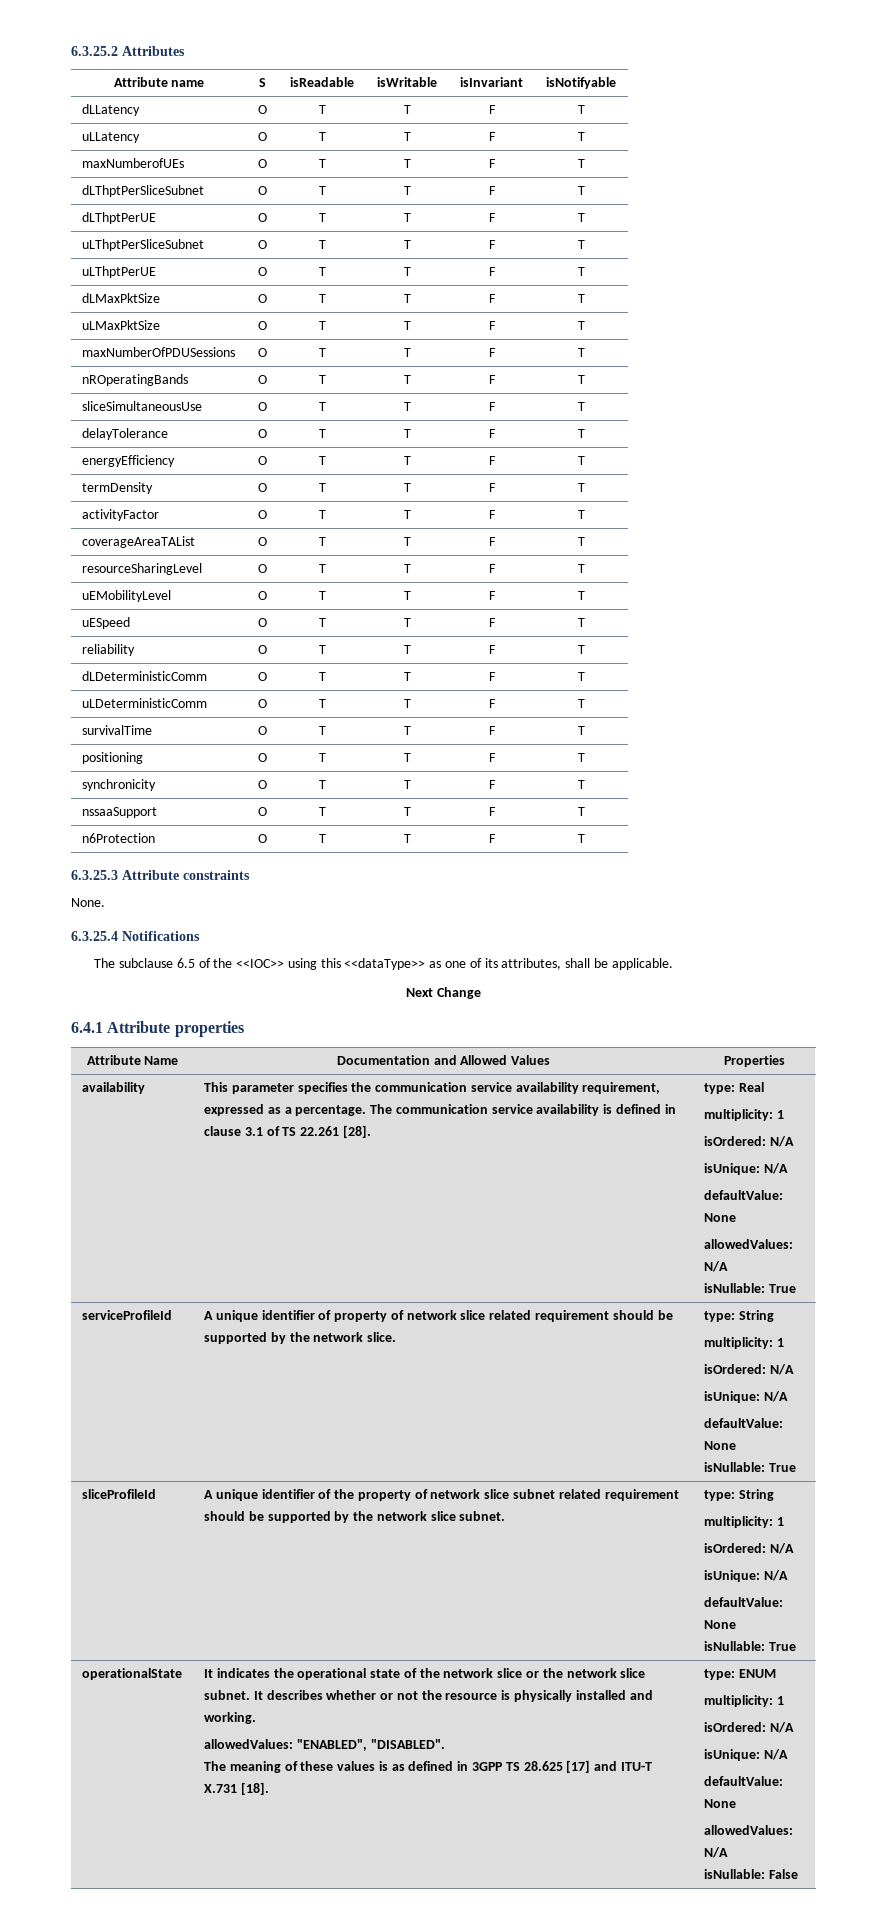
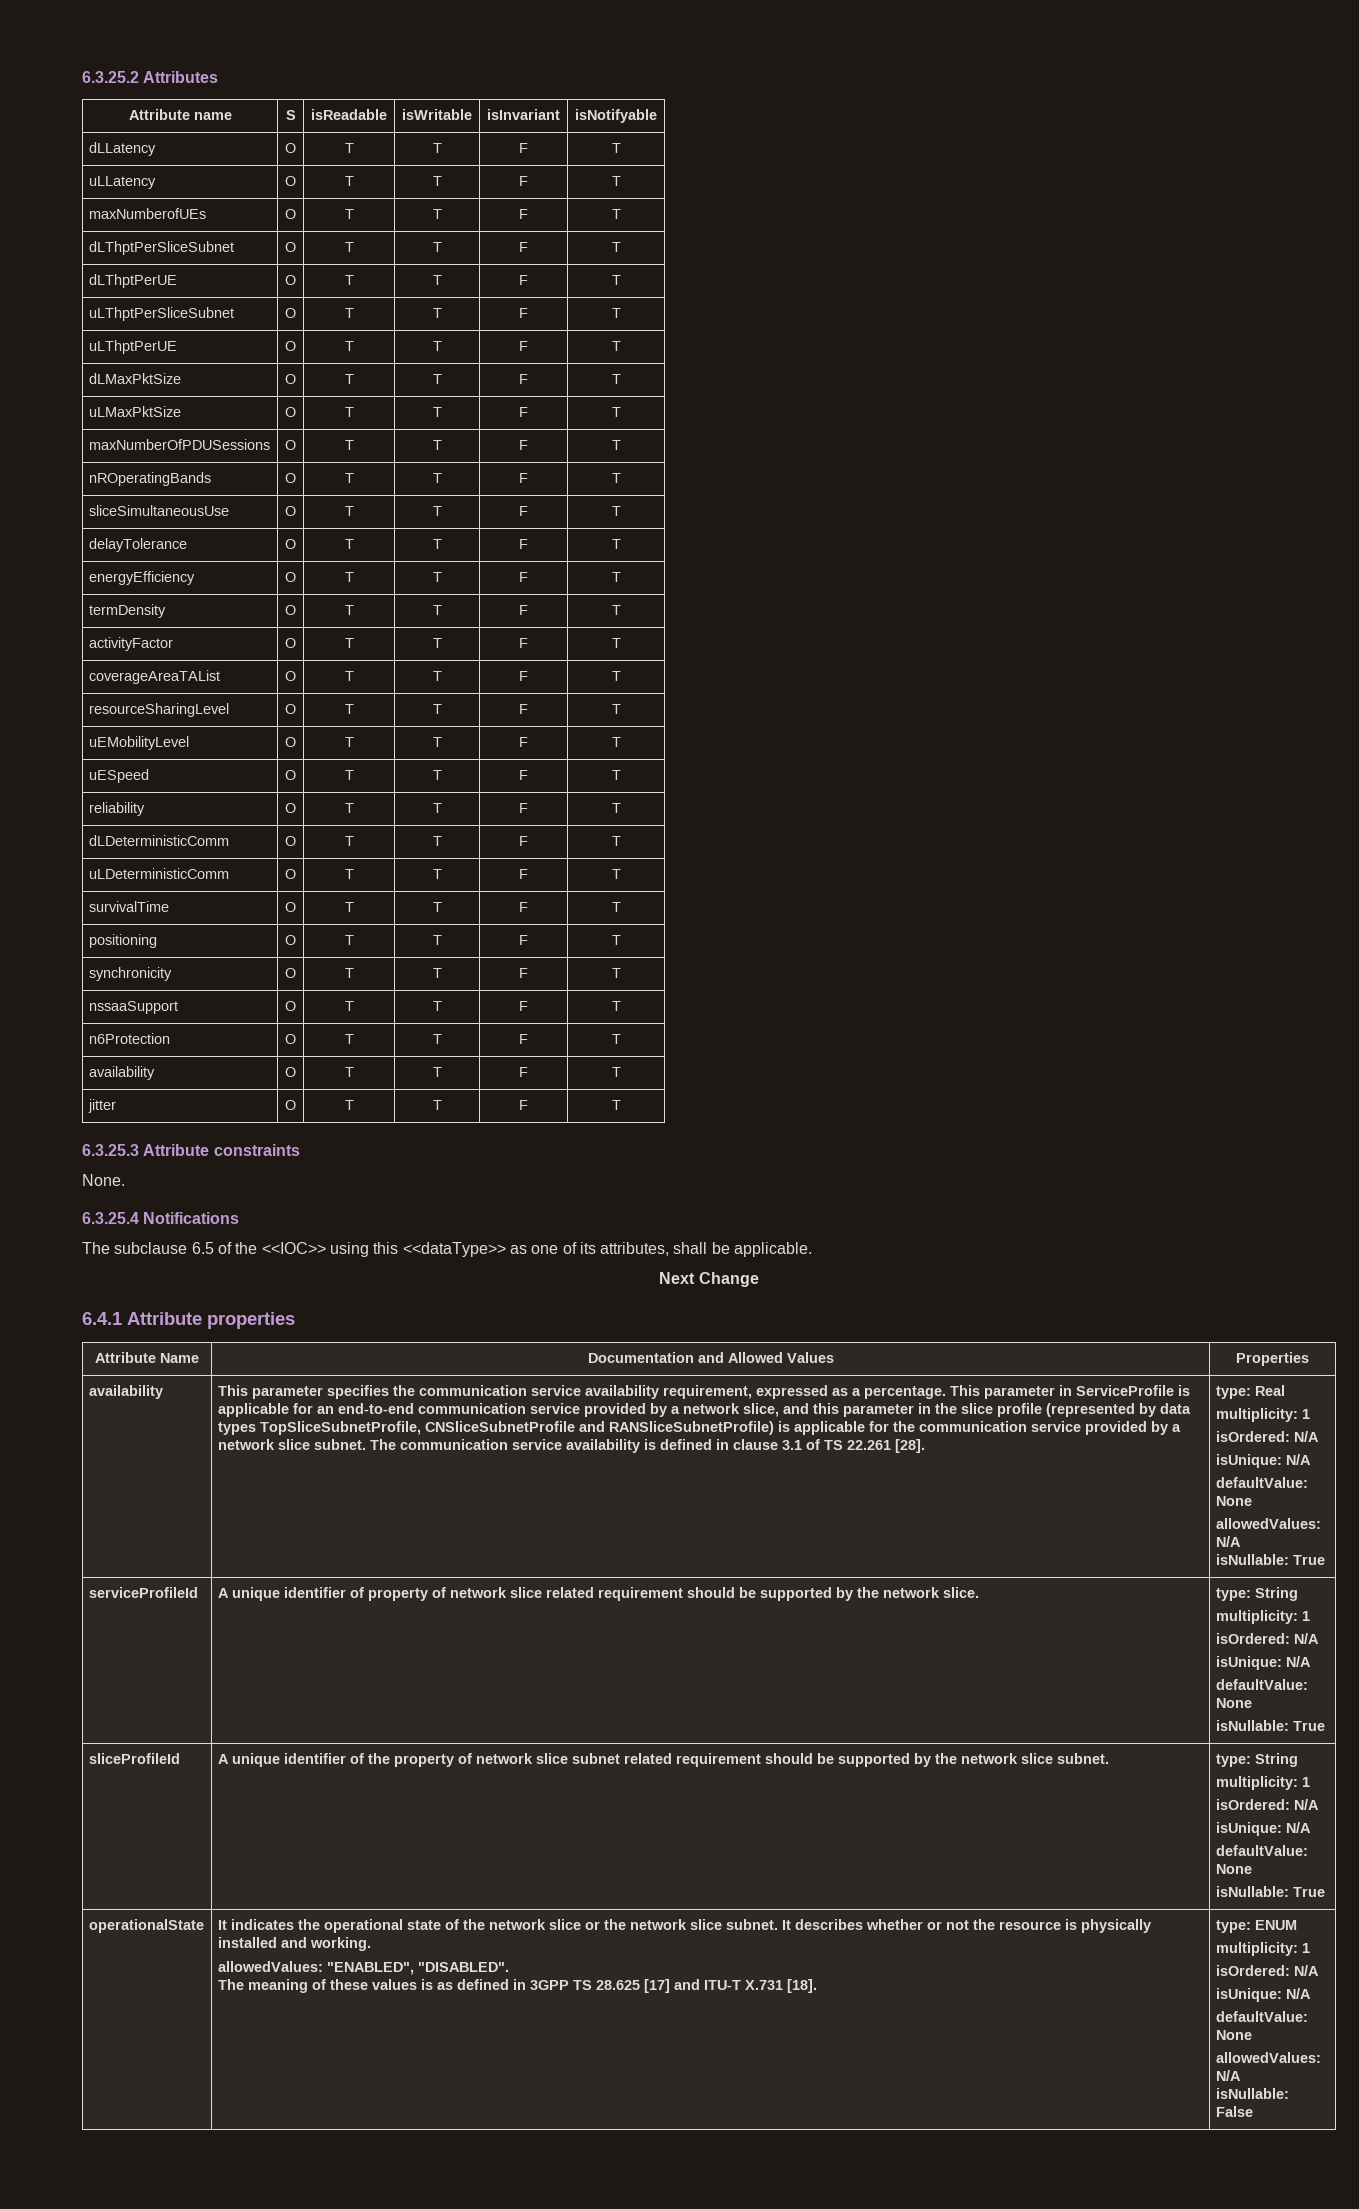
(585, 838) none -> [88,1066,155,1080] [285,1067,296,1077] [344,1067,354,1077] [432,1067,442,1077] [519,1067,528,1077] [611,1067,621,1077] [87,1099,116,1113] [285,1100,296,1110] [344,1100,354,1110] [432,1100,442,1110] [519,1100,528,1110] [611,1100,621,1110] // availability | O | T | T | F | T // jitter | O | T | T | F | T
(367, 1110) none -> [949,1385,1190,1399] [217,1403,1191,1417] [217,1421,1181,1435] [217,1439,366,1450] This parameter in ServiceProfile is applicable for an end-to-end communication service provided by a network slice, and this parameter in the slice profile (represented by data types TopSliceSubnetProfile, CNSliceSubnetProfile and RANSliceSubnetProfile) is applicable for the communication service provided by a network slice subnet.

